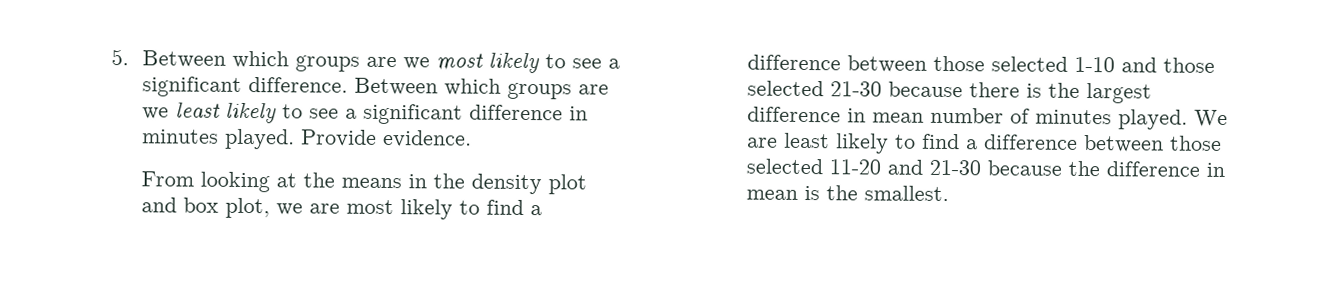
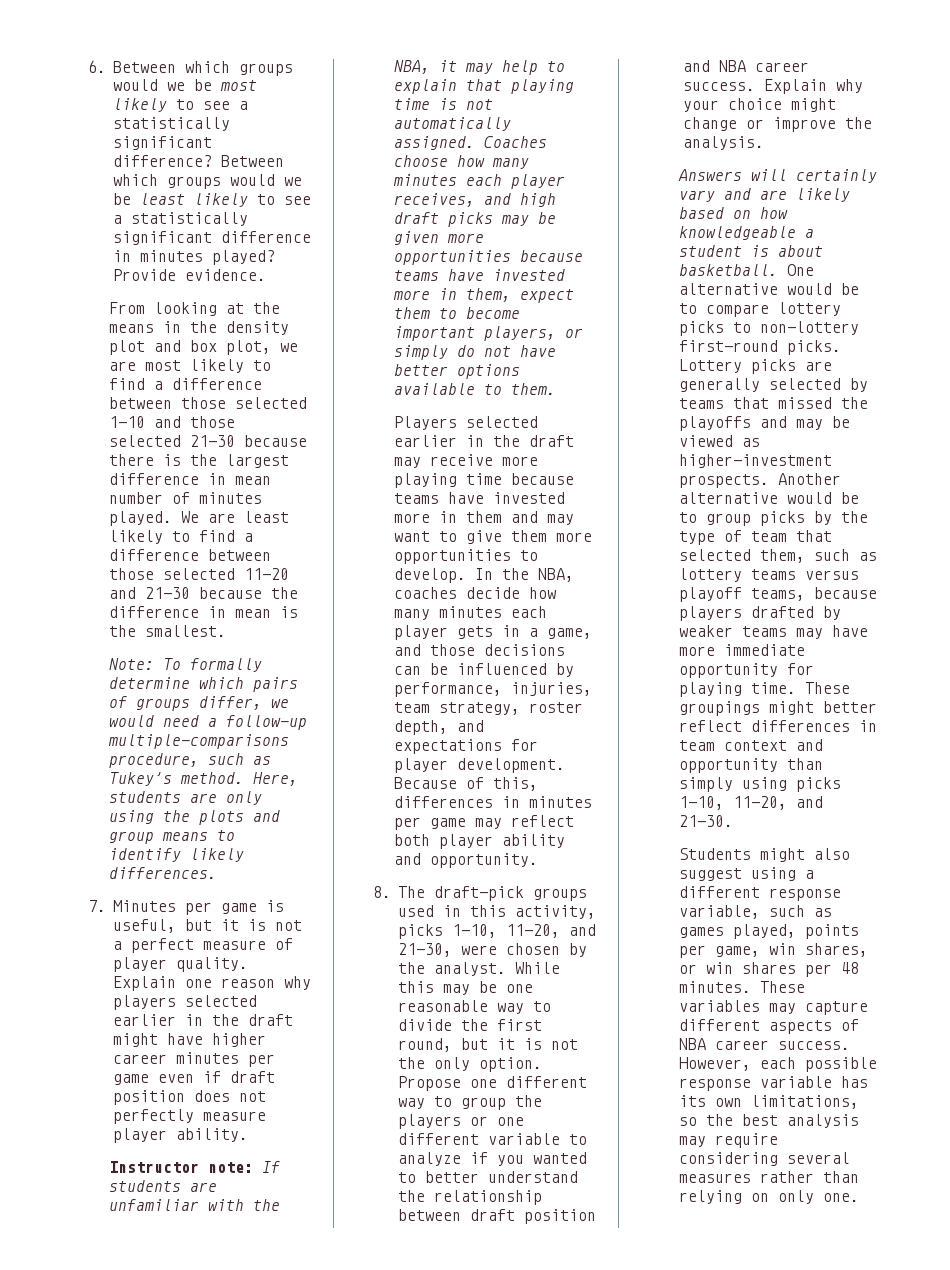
[111,49,430,72] 5. Between which groups are we -> [88,60,293,76] [112,79,212,91] 6. Between which groups would we be
[141,76,609,100] [141,107,169,120] significant difference. Between which groups are we -> [112,117,230,131] [112,136,212,150] [112,155,284,167] [112,174,302,189] [112,193,131,205] statistically significant difference? Between which groups would we be
(357, 113) none -> [130,212,248,226] statistically
[224,128,295,150] played. -> [211,250,275,265] played?
(949, 193) none -> [109,658,263,672] [109,677,299,692] [109,696,290,711] [109,715,308,730] [108,734,290,749] [109,753,272,768] [109,772,299,786] [109,791,263,805] [109,810,281,825] [109,830,236,844] [109,848,245,862] [109,867,218,879] [88,900,284,915] [112,919,302,933] [112,938,293,953] [112,957,248,972] [112,976,311,991] [112,995,257,1010] [112,1014,293,1026] [112,1033,266,1047] [112,1052,275,1067] [112,1071,275,1085] [112,1090,266,1105] [112,1109,266,1124] [112,1128,248,1143] [109,1161,281,1173] [109,1180,218,1192] [109,1199,281,1211] [394,60,566,75] [394,79,575,94] [394,98,494,110] [394,117,512,131] [394,136,548,150] [394,155,530,169] [393,174,566,189] [394,193,557,207] [394,212,557,227] [394,231,485,245] [394,250,584,265] [394,269,566,281] [393,288,575,303] [394,307,521,319] [394,326,584,341] [394,345,557,360] [394,364,521,379] [394,383,557,395] [394,416,539,430] [394,435,575,447] [394,454,539,468] [394,473,575,488] [394,492,566,504] [394,511,575,525] [394,530,593,544] [394,549,539,564] [394,568,575,583] [394,587,557,599] [394,606,548,620] [394,625,593,640] [394,644,566,656] [394,663,575,677] [394,682,593,697] [394,702,584,715] [394,720,485,735] [394,739,539,754] [394,758,566,773] [394,777,539,791] [394,796,593,808] [394,815,575,830] [394,834,566,849] [394,853,539,868] [373,886,587,901] [397,905,596,919] [397,924,596,939] [397,943,587,957] [397,962,560,976] [397,981,533,995] [397,1000,551,1014] [397,1019,542,1031] [397,1038,578,1052] [397,1057,542,1072] [397,1076,587,1091] [397,1095,542,1110] [397,1114,524,1129] [397,1133,587,1145] [397,1152,587,1166] [397,1171,578,1183] [397,1190,542,1205] [397,1209,596,1224] [682,60,809,72] [682,79,863,94] [682,98,836,112] [682,117,872,132] [682,136,764,150] [678,169,878,183] [679,188,851,202] [679,207,789,219] [679,226,815,240] [679,245,824,257] [679,264,815,276] [679,283,860,295] [679,302,842,317] [679,321,860,336] [679,340,842,355] [679,359,833,374] [679,378,869,392] [679,397,869,409] [679,416,851,431] [679,435,761,447] [679,454,833,468] [679,473,842,488] [679,492,860,504] [679,511,869,526] [679,530,833,545] [679,549,878,563] [679,568,860,582] [679,587,878,602] [679,606,842,621] [679,625,869,639] [679,644,806,656] [679,663,815,678] [679,682,851,697] [679,701,878,716] [679,720,878,732] [679,739,824,751] [679,758,824,773] [679,777,842,792] [679,796,824,810] [679,815,734,827] [679,848,851,862] [679,867,815,881] [679,886,842,901] [679,905,833,919] [679,924,860,939] [679,943,869,958] [679,962,860,977] [679,981,806,993] [679,1000,869,1015] [679,1019,860,1034] [679,1038,851,1050] [679,1057,878,1072] [679,1076,869,1091] [679,1095,860,1109] [679,1114,860,1128] [679,1133,779,1148] [679,1152,851,1166] [679,1171,860,1183] [679,1190,860,1204] // Note: To formally determine which pairs of groups differ, we would need a follow-up multiple-comparisons procedure, such as Tukey’s method. Here, students are only using the plots and group means to identify likely differences. // 7. Minutes per game is useful, but it is not a perfect measure of player quality. Explain one reason why players selected earlier in the draft might have higher career minutes per game even if draft position does not perfectly measure player ability. // Instructor note: If students are unfamiliar with the NBA, it may help to explain that playing time is not automatically assigned. Coaches choose how many minutes each player receives, and high draft picks may be given more opportunities because teams have invested more in them, expect them to become important players, or simply do not have better options available to them. // Players selected earlier in the draft may receive more playing time because teams have invested more in them and may want to give them more opportunities to develop. In the NBA, coaches decide how many minutes each player gets in a game, and those decisions can be influenced by performance, injuries, team strategy, roster depth, and expectations for player development. Because of this, differences in minutes per game may reflect both player ability and opportunity. // 8. The draft-pick groups used in this activity, picks 1-10, 11-20, and 21-30, were chosen by the analyst. While this may be one reasonable way to divide the first round, but it is not the only option. Propose one different way to group the players or one different variable to analyze if you wanted to better understand the relationship between draft position and NBA career success. Explain why your choice might change or improve the analysis. // Answers will certainly vary and are likely based on how knowledgeable a student is about basketball. One alternative would be to compare lottery picks to non-lottery first-round picks. Lottery picks are generally selected by teams that missed the playoffs and may be viewed as higher-investment prospects. Another alternative would be to group picks by the type of team that selected them, such as lottery teams versus playoff teams, because players drafted by weaker teams may have more immediate opportunity for playing time. These groupings might better reflect differences in team context and opportunity than simply using picks 1-10, 11-20, and 21-30. // Students might also suggest using a different response variable, such as games played, points per game, win shares, or win shares per 48 minutes. These variables may capture different aspects of NBA career success. However, each possible response variable has its own limitations, so the best analysis may require considering several measures rather than relying on only one.

